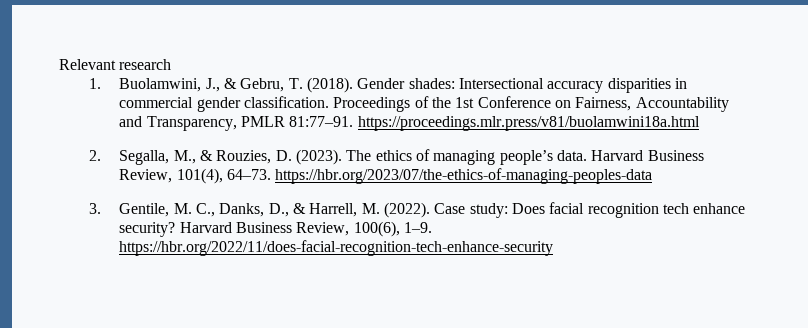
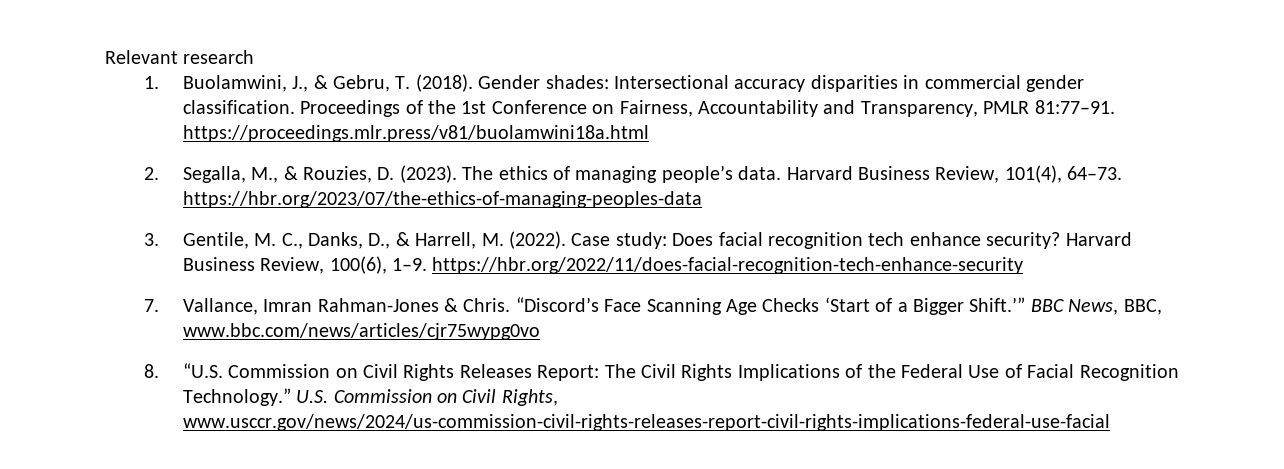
(554, 248) none -> [143,297,1162,315] [182,323,540,340] [143,363,1179,381] [182,388,558,406] [182,414,1110,431] // 7. Vallance, Imran Rahman-Jones & Chris. “Discord’s Face Scanning Age Checks ‘Start of a Bigger Shift.’” BBC News, BBC, www.bbc.com/news/articles/cjr75wypg0vo // 8. “U.S. Commission on Civil Rights Releases Report: The Civil Rights Implications of the Federal Use of Facial Recognition Technology.” U.S. Commission on Civil Rights, www.usccr.gov/news/2024/us-commission-civil-rights-releases-report-civil-rights-implications-federal-use-facial

